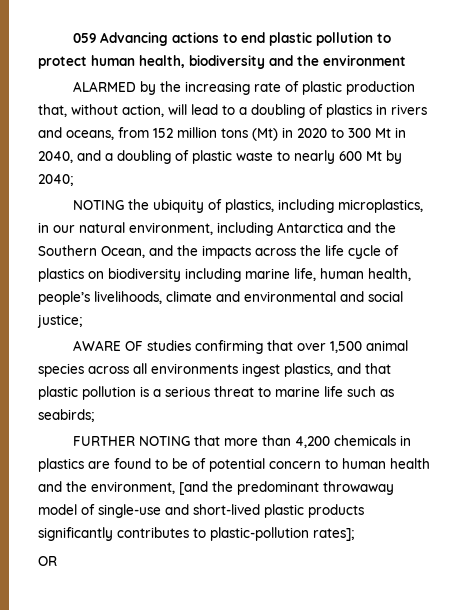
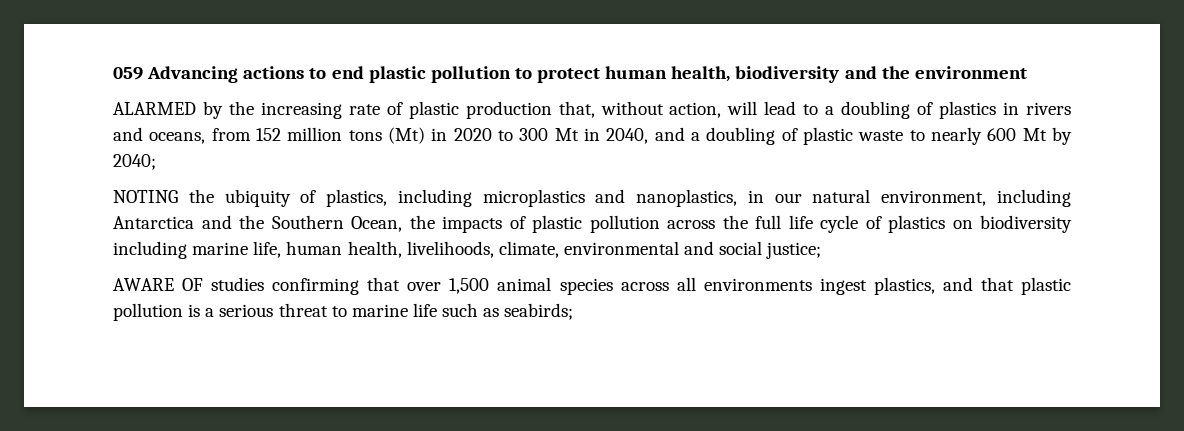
[337,199,423,213] microplastics, -> [482,189,738,207] microplastics and nanoplastics,
[149,245,173,256] and -> (402, 224) none
(251, 252) none -> [509,215,660,233] of plastic pollution
(321, 250) none -> [755,215,781,229] full
[38,291,240,305] people’s livelihoods, climate and -> [406,241,559,258] livelihoods, climate,
[72,435,411,448] [38,458,430,472] [38,481,394,495] [38,504,364,518] [38,527,354,541] [38,556,57,566] // FURTHER NOTING that more than 4,200 chemicals in plastics are found to be of potential concern to human health and the environment, [and the predominant throwaway model of single-use and short-lived plastic products significantly contributes to plastic-pollution rates]; // OR -> (574, 311) none

